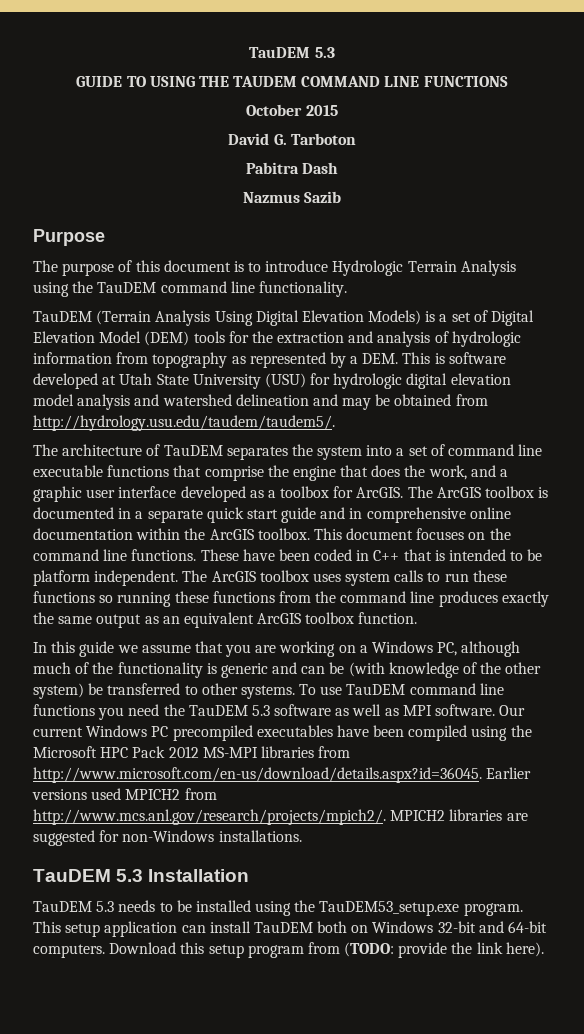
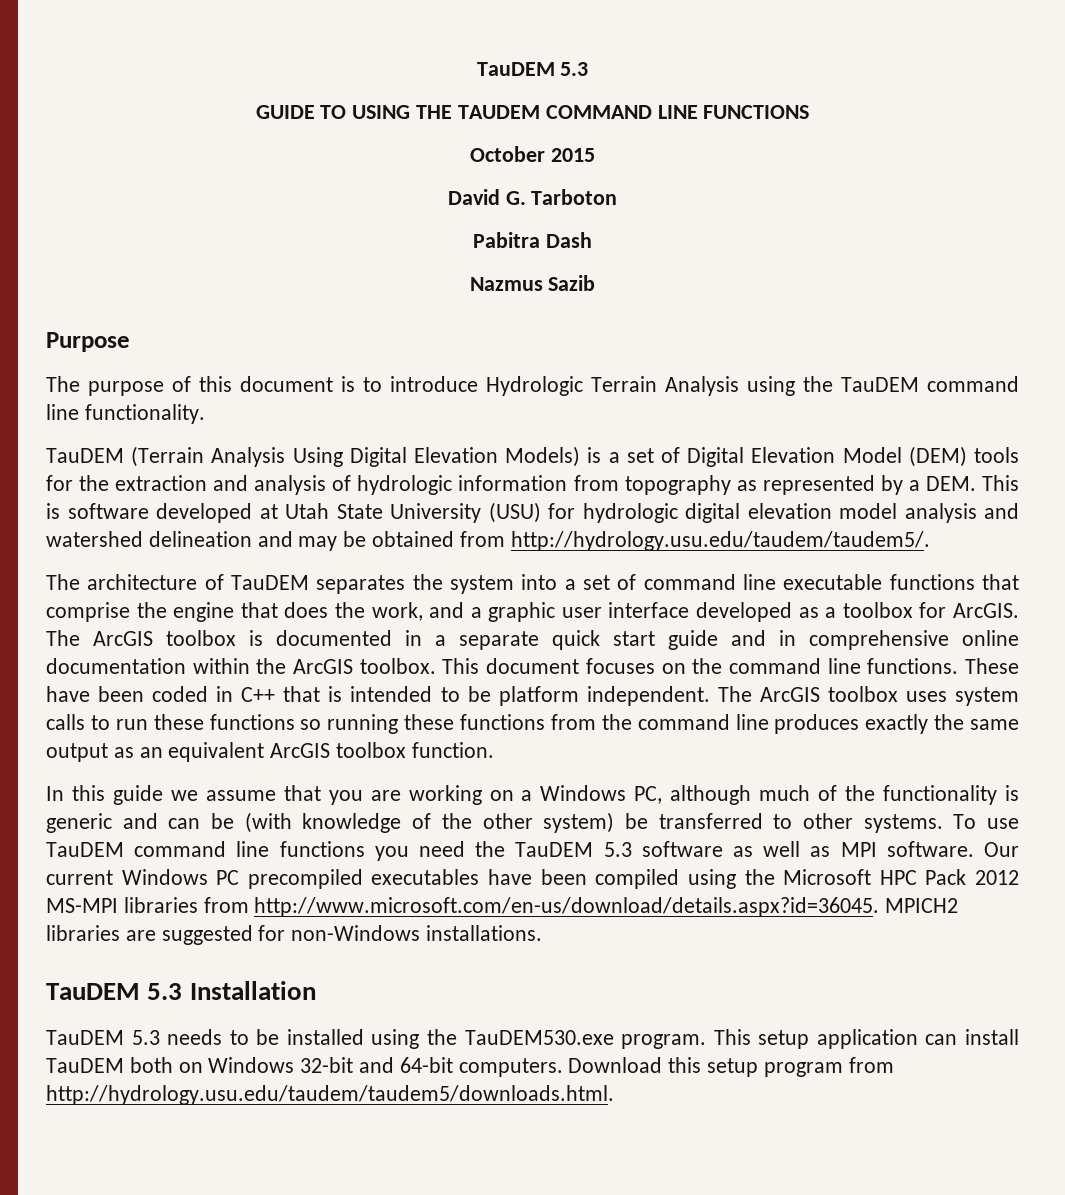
[486,767,532,779] [32,788,217,800] [33,809,386,825] Earlier versions used MPICH2 from http://www.mcs.anl.gov/research/projects/mpich2/. -> (880, 907) none
[319,901,460,916] TauDEM53_setup.exe -> [464,1030,614,1045] TauDEM530.exe
[344,942,544,958] (TODO: provide the link here). -> [46,1085,614,1105] http://hydrology.usu.edu/taudem/taudem5/downloads.html.

